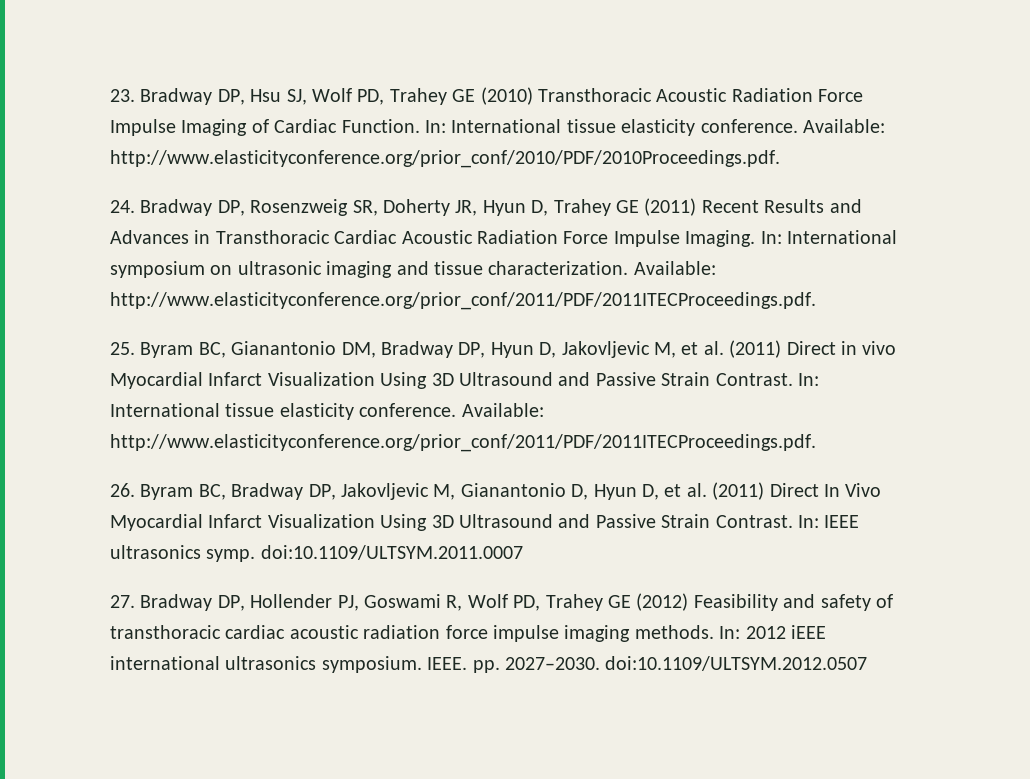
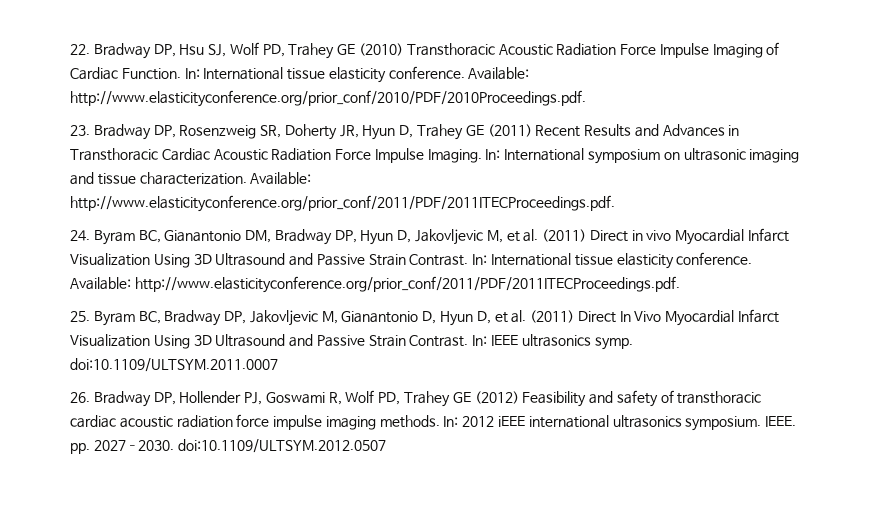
[110,89,135,102] 23. -> [70,44,90,55] 22.
[110,200,135,213] 24. -> [70,125,90,136] 23.
[110,342,135,355] 25. -> [70,230,90,241] 24.
[110,483,135,497] 26. -> [70,311,90,322] 25.
[110,595,135,608] 27. -> [70,392,90,403] 26.

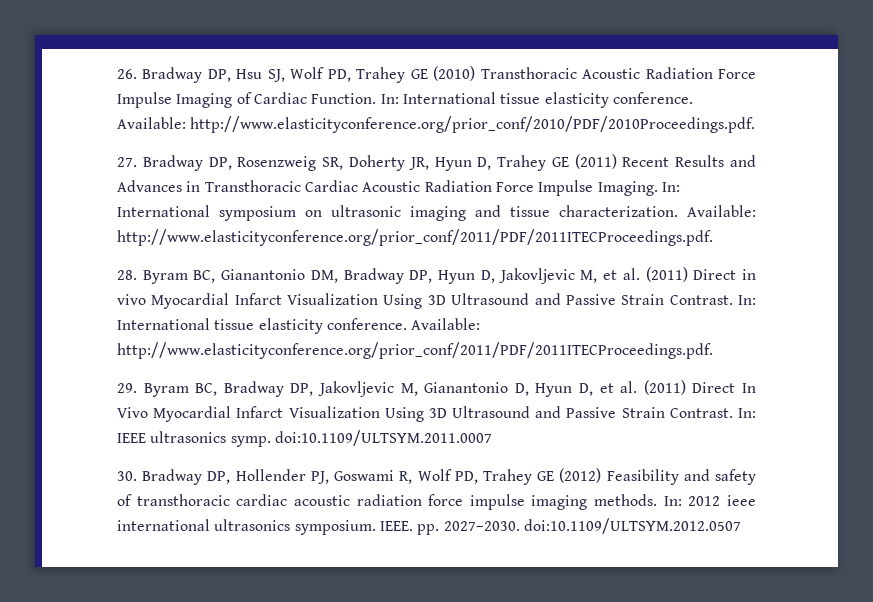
[70,44,90,55] 22. -> [117,69,137,79] 26.
[70,125,90,136] 23. -> [117,157,137,167] 27.
[70,230,90,241] 24. -> [117,270,137,280] 28.
[70,311,90,322] 25. -> [117,383,137,393] 29.
[70,392,90,403] 26. -> [117,471,137,481] 30.
[498,416,526,427] iEEE -> [726,495,756,506] ieee

